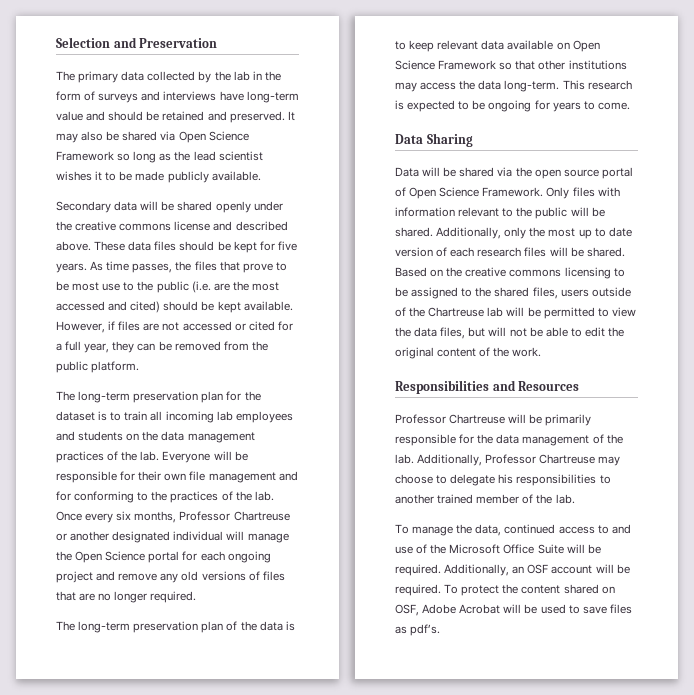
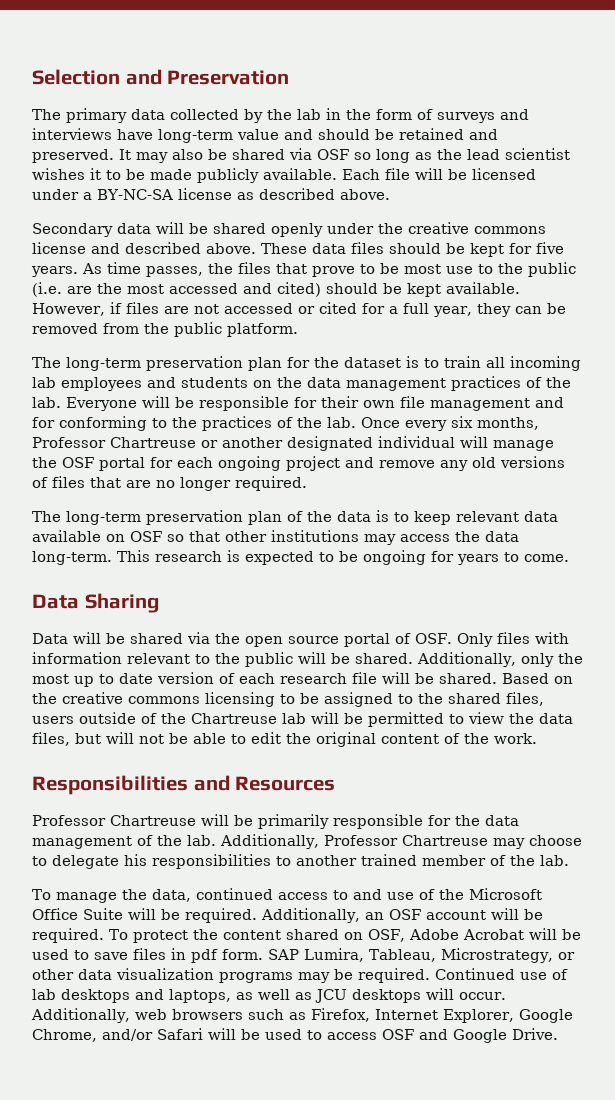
[178,131,249,143] [56,151,114,161] Open Science Framework -> [317,149,349,160] OSF
(261, 176) none -> [342,168,536,180] [32,188,390,200] Each file will be licensed under a BY-NC-SA license as described above.
[75,551,146,563] Open Science -> [62,457,94,468] OSF
[572,40,600,52] [395,60,497,70] Open Science Framework -> [130,531,162,542] OSF
[409,187,544,199] Open Science Framework. -> [415,633,452,644] OSF.
[524,247,547,257] files -> [352,672,377,684] file
[395,624,441,636] as pdf’s. -> [171,948,575,963] [32,968,568,983] [32,988,506,1003] [31,1008,573,1023] [32,1028,558,1043] in pdf form. SAP Lumira, Tableau, Microstrategy, or other data visualization programs may be required. Continued use of lab desktops and laptops, as well as JCU desktops will occur. Additionally, web browsers such as Firefox, Internet Explorer, Google Chrome, and/or Safari will be used to access OSF and Google Drive.

